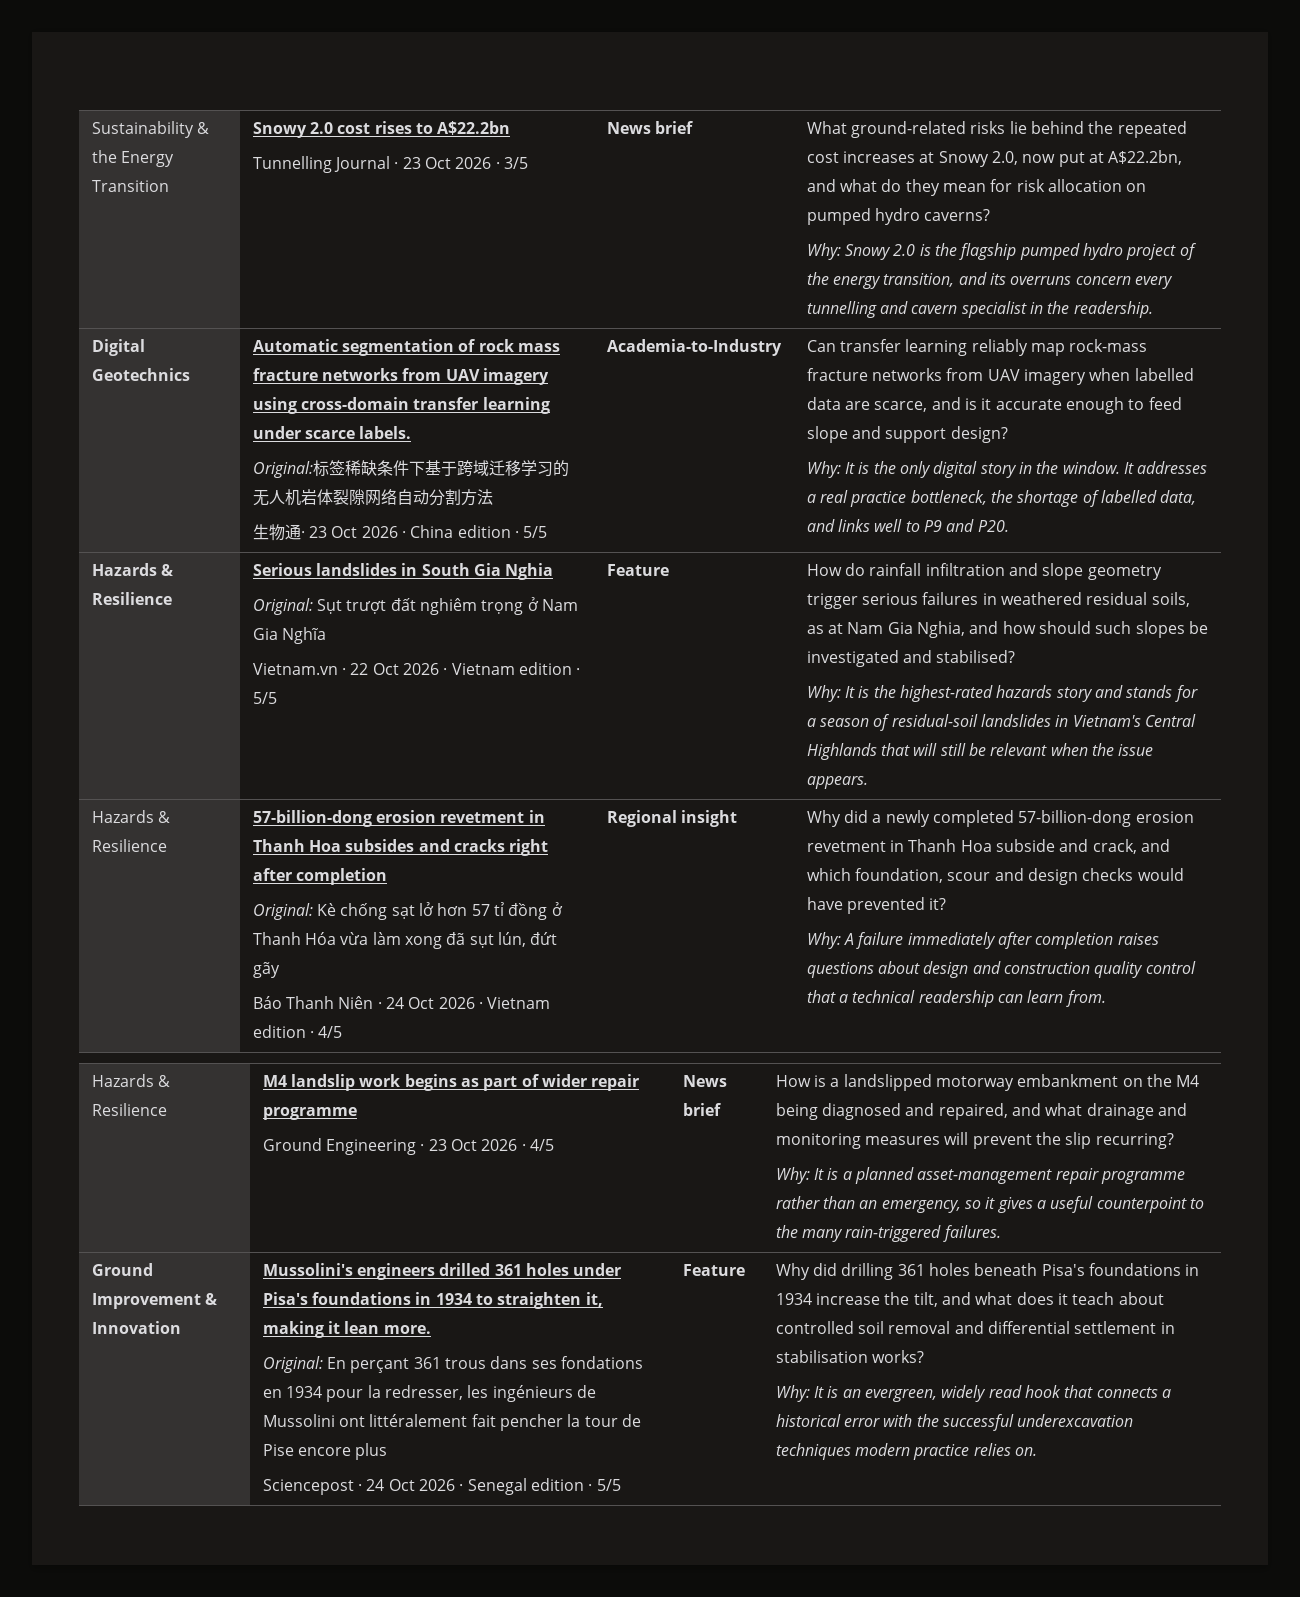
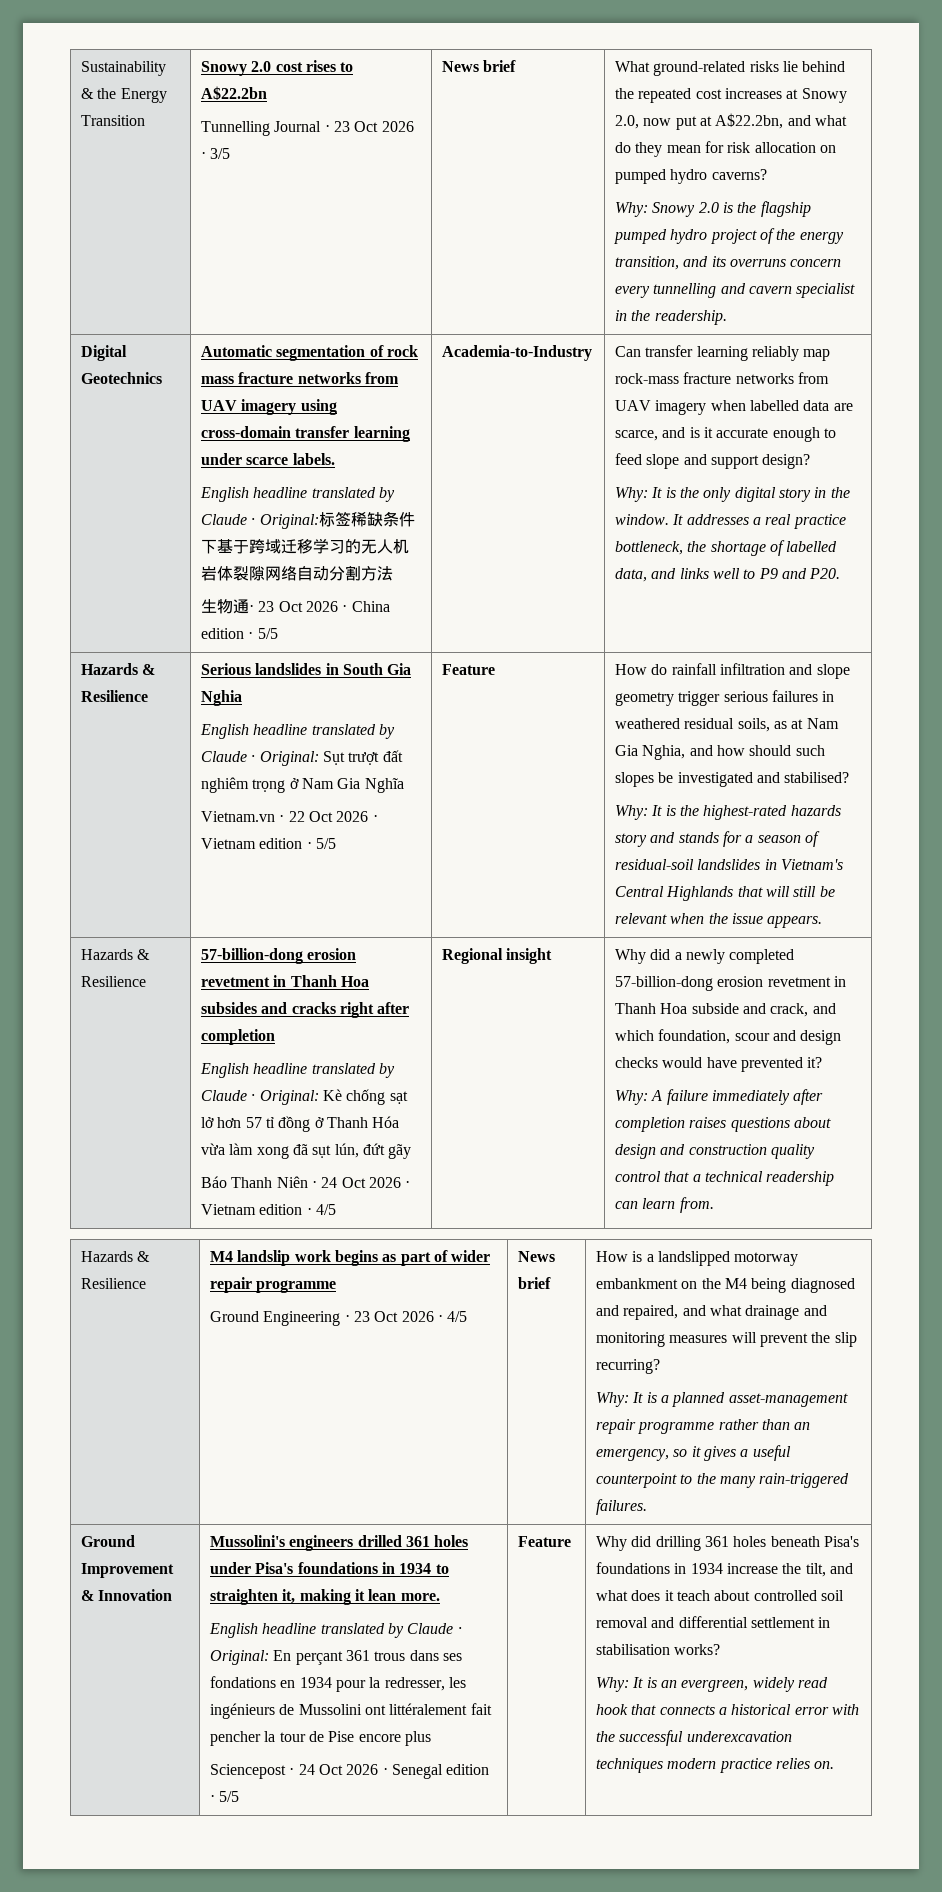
(412, 432) none -> [200,487,396,502] [201,514,256,525] English headline translated by Claude ·
(554, 571) none -> [200,724,396,739] [201,751,256,762] English headline translated by Claude ·
(388, 876) none -> [200,1063,396,1078] [201,1090,256,1101] English headline translated by Claude ·
(431, 1329) none -> [209,1623,462,1638] English headline translated by Claude ·

